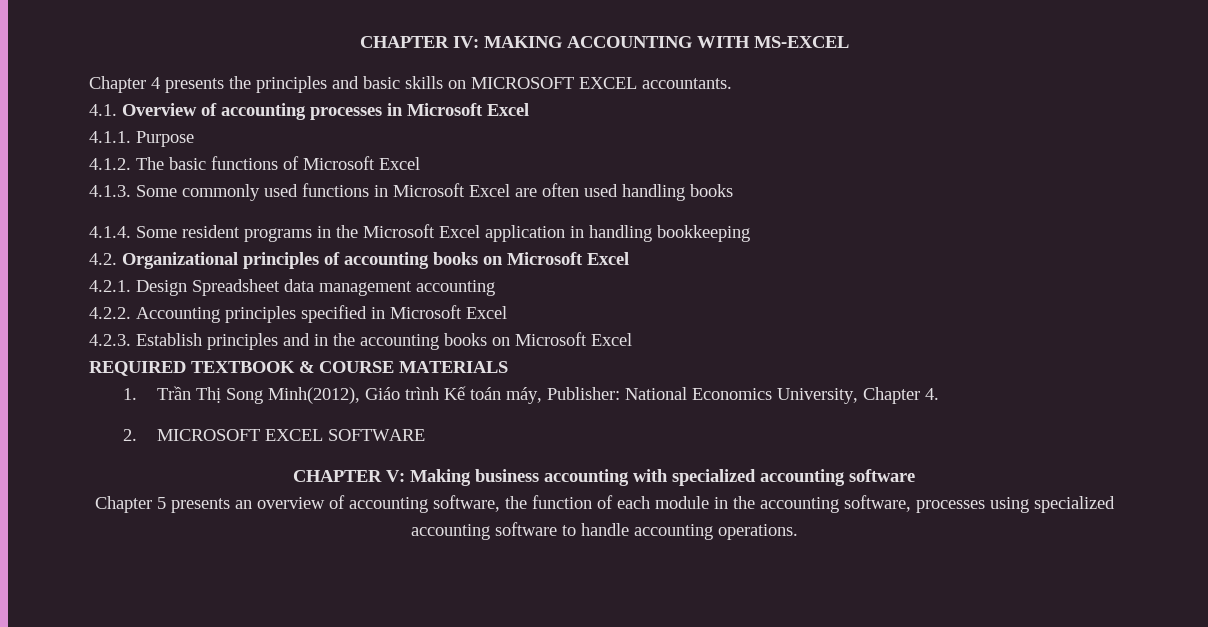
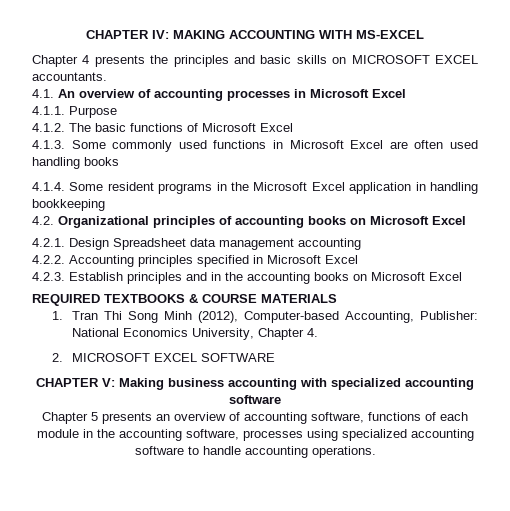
[122,103,197,116] Overview -> [58,89,135,98] An overview
[191,361,295,373] TEXTBOOK -> [104,294,185,303] TEXTBOOKS
[156,386,542,404] Trần Thị Song Minh(2012), Giáo trình Kế toán máy, -> [72,311,415,323] Tran Thi Song Minh (2012), Computer-based Accounting,
[504,495,592,509] the function -> [368,412,421,421] functions

